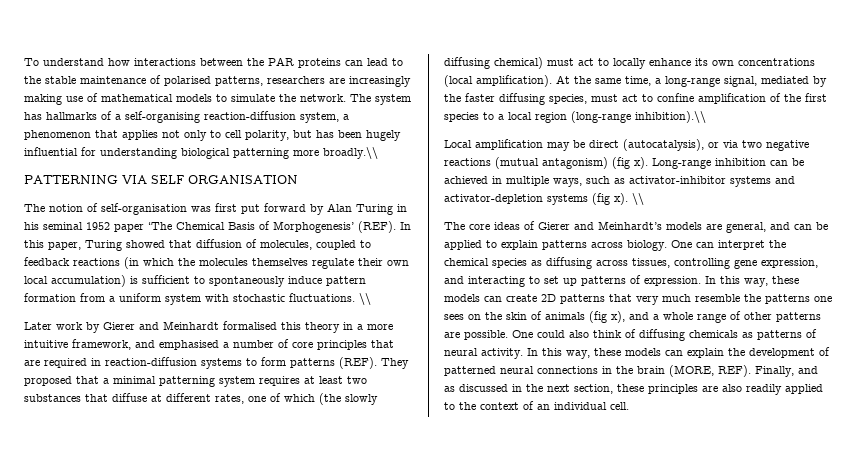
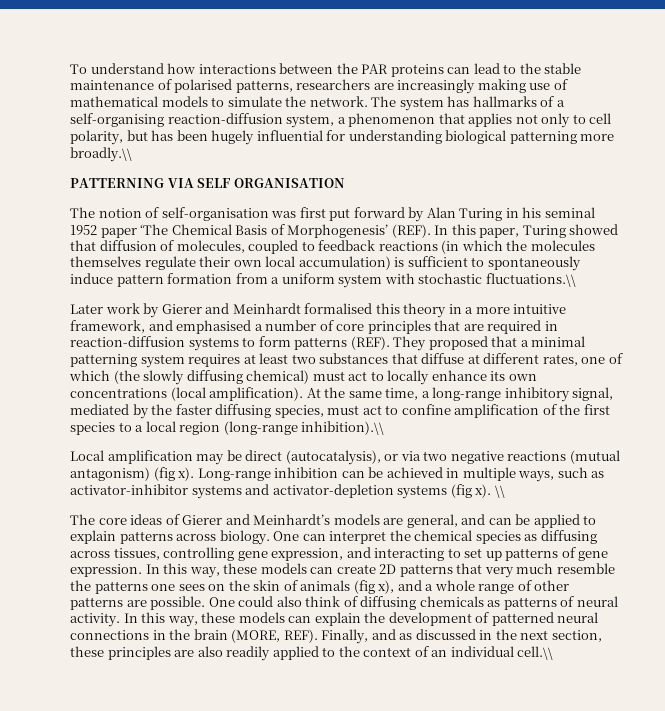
[289,293,371,305] fluctuations. \\ -> [485,273,576,287] fluctuations.\\
(720, 81) none -> [504,387,570,402] inhibitory
(641, 279) none -> [578,551,609,561] gene
[610,402,629,410] cell. -> [517,646,554,660] cell.\\

